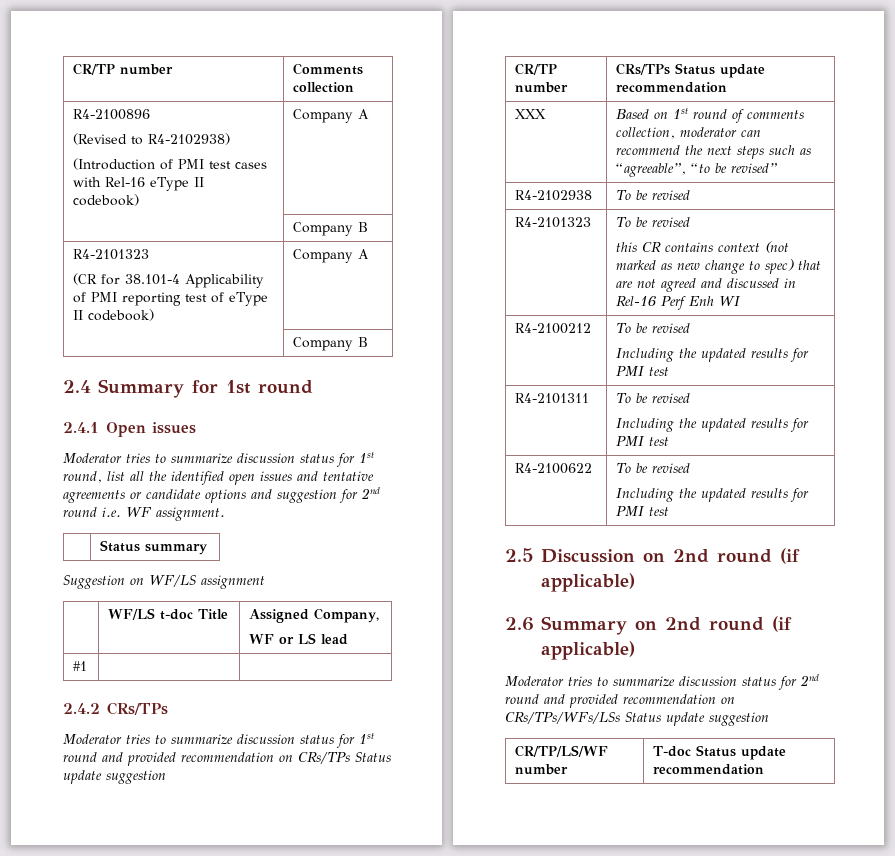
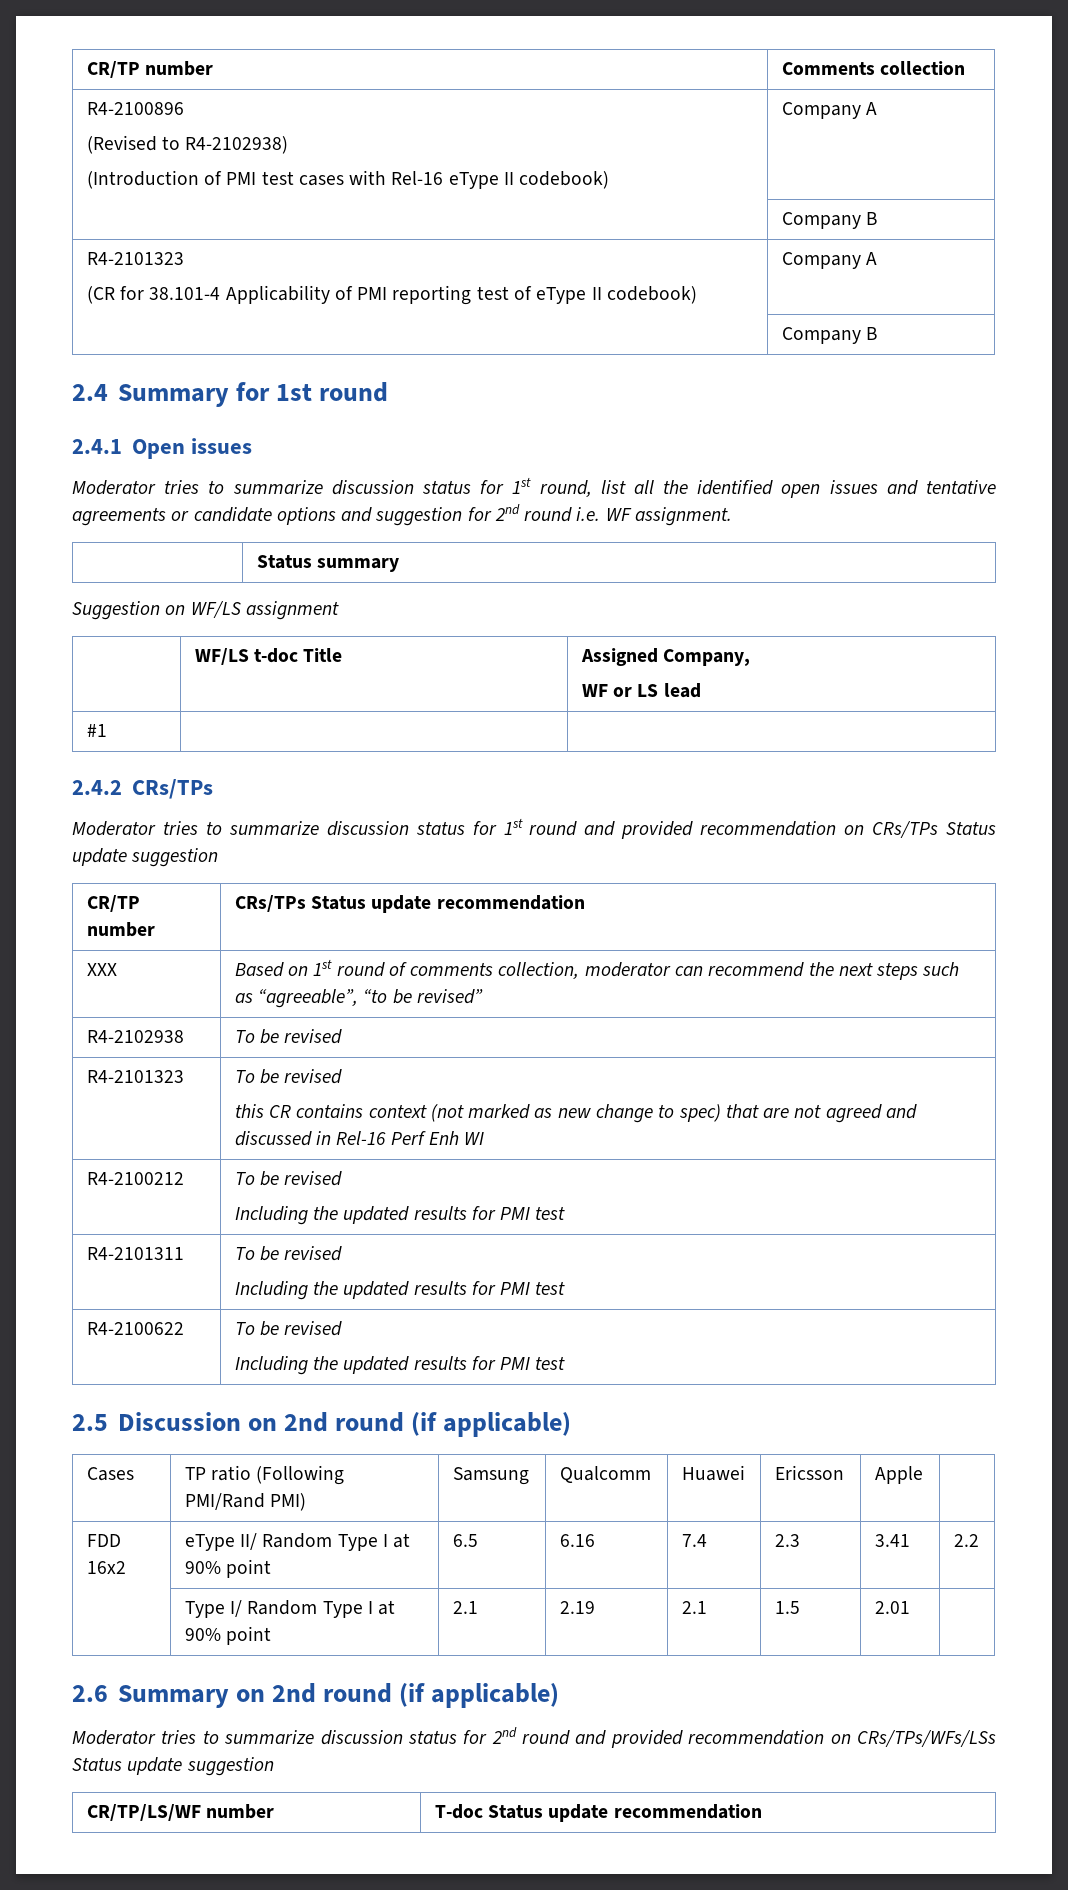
(635, 582) none -> [86,1467,134,1481] [184,1465,345,1485] [184,1493,307,1511] [452,1467,529,1485] [559,1466,651,1483] [681,1465,745,1481] [774,1465,844,1480] [874,1466,923,1484] [86,1534,121,1547] [86,1561,126,1574] [184,1533,411,1551] [184,1559,272,1578] [452,1534,478,1547] [559,1534,595,1547] [681,1534,707,1547] [774,1534,800,1547] [874,1534,910,1547] [953,1534,979,1547] [184,1600,396,1618] [184,1626,272,1645] [452,1601,478,1614] [559,1601,595,1614] [681,1601,707,1614] [774,1601,800,1614] [874,1601,910,1614] // Cases | TP ratio (Following PMI/Rand PMI) | Samsung | Qualcomm | Huawei | Ericsson | Apple | // FDD 16x2 | eType II/ Random Type I at 90% point | 6.5 | 6.16 | 7.4 | 2.3 | 3.41 | 2.2 // | Type I/ Random Type I at 90% point | 2.1 | 2.19 | 2.1 | 1.5 | 2.01 |

